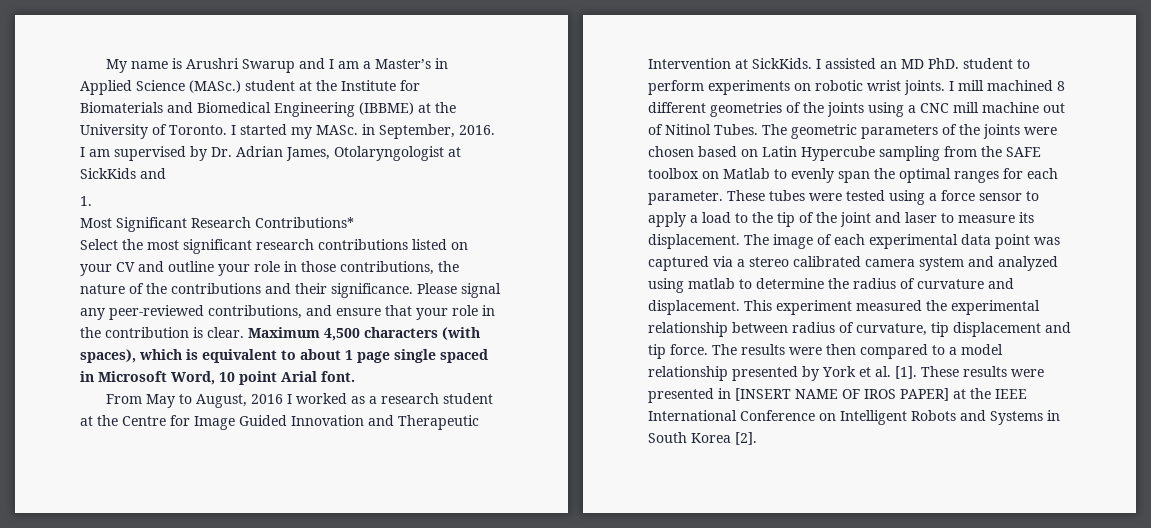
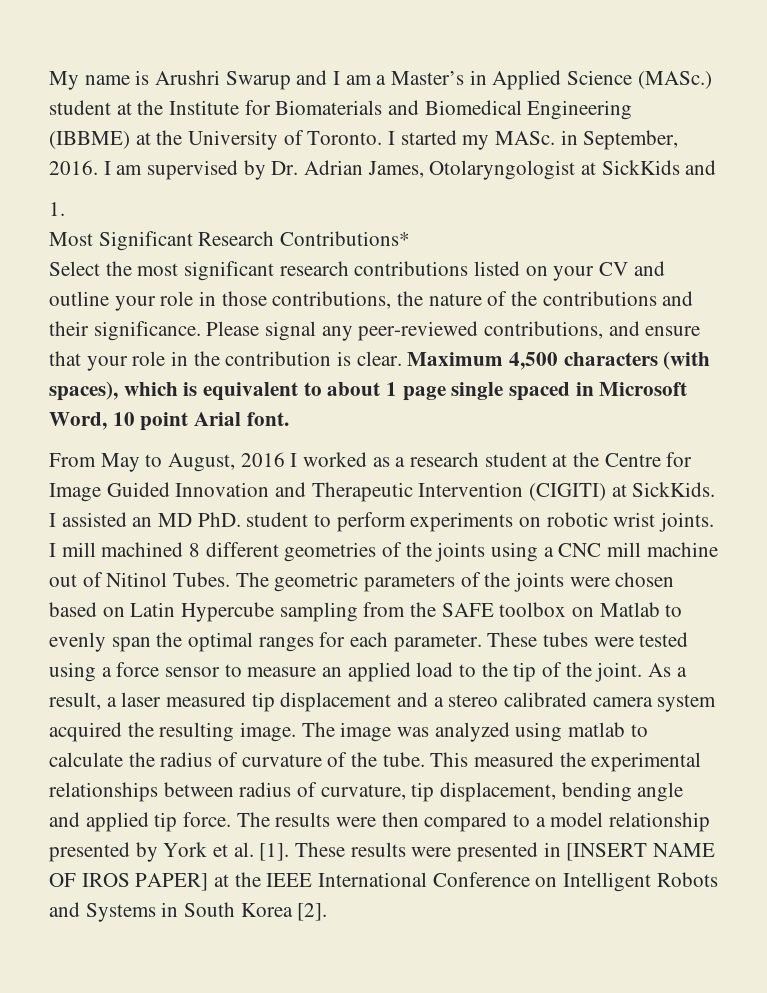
(731, 63) none -> [529,483,607,501] (CIGITI)
[648,212,698,227] apply a -> [247,662,411,682] measure an applied
[840,212,1034,227] [648,234,1060,249] [648,256,733,271] joint and laser to measure its displacement. The image of each experimental data point was captured via -> [595,662,687,682] [49,692,429,712] joint. As a result, a laser measured tip displacement and
[968,256,994,267] and -> [49,722,430,742] acquired the resulting image. The image was
[756,278,824,289] determine -> [49,752,123,767] calculate
[988,278,1014,289] [648,300,852,315] and displacement. This experiment -> [327,752,469,767] of the tube. This
[648,322,728,337] relationship -> [49,782,158,802] relationships
[953,322,1071,337] displacement and -> [440,782,684,802] [49,812,149,832] displacement, bending angle and applied

